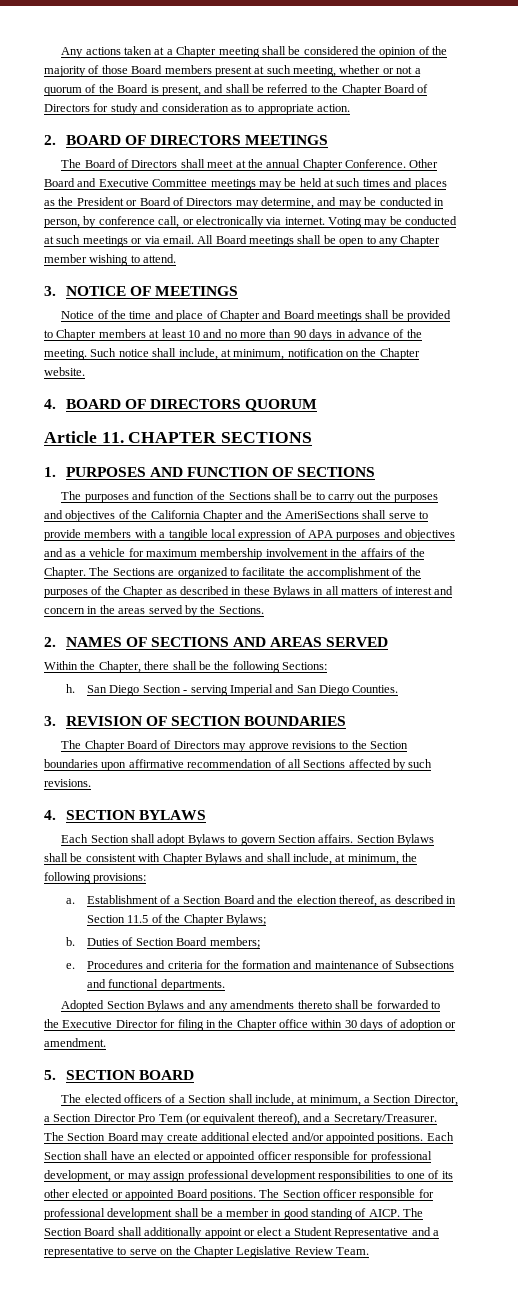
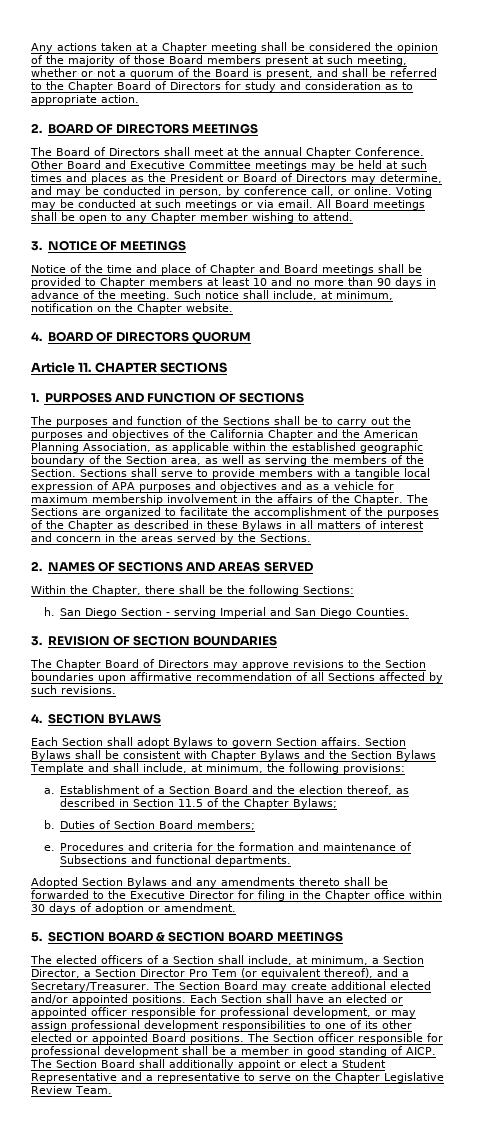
[195,216,325,228] electronically via internet. -> [354,186,392,195] online.
[285,511,359,519] AmeriSections -> [364,430,418,438] [31,442,423,453] [31,455,424,466] [31,469,127,477] American Planning Association, as applicable within the established geographic boundary of the Section area, as well as serving the members of the Section. Sections
(265, 857) none -> [329,750,436,761] [30,763,109,774] the Section Bylaws Template and
(194, 1075) none -> [155,931,343,942] & SECTION BOARD MEETINGS

